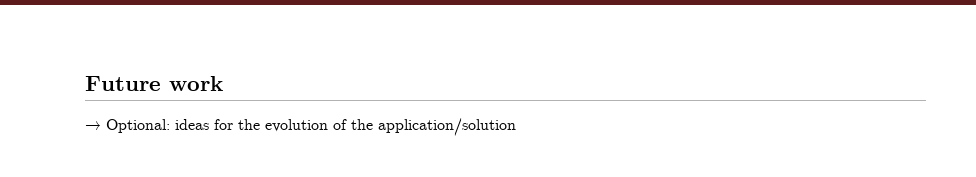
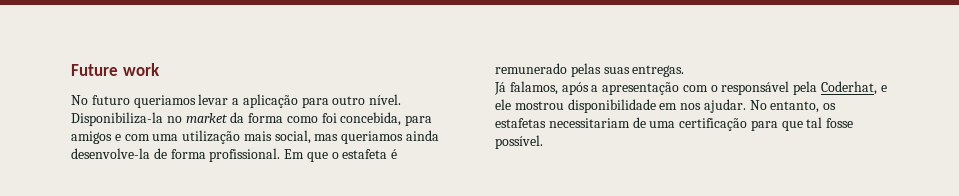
[85,118,516,136] → Optional: ideas for the evolution of the application/solution -> [71,94,402,108] [71,112,433,126] [71,130,440,144] [71,148,398,162] [495,63,685,77] [494,81,887,95] [495,99,837,113] [495,117,854,131] [495,135,543,149] No futuro queriamos levar a aplicação para outro nível. Disponibiliza-la no market da forma como foi concebida, para amigos e com uma utilização mais social, mas queriamos ainda desenvolve-la de forma profissional. Em que o estafeta é remunerado pelas suas entregas. // Já falamos, após a apresentação com o responsável pela Coderhat, e ele mostrou disponibilidade em nos ajudar. No entanto, os estafetas necessitariam de uma certificação para que tal fosse possível.

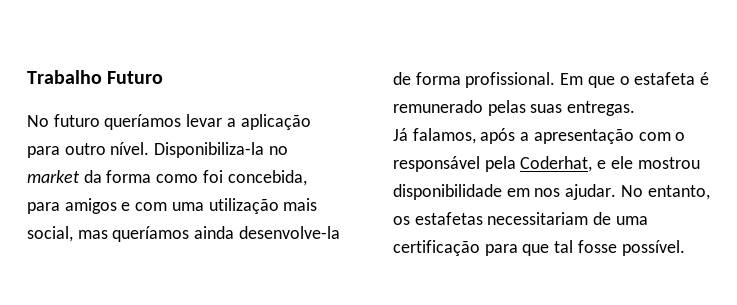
[71,63,160,76] Future work -> [27,70,164,84] Trabalho Futuro
[133,95,196,108] queriamos -> [104,114,182,130] queríamos
[341,131,404,144] queriamos -> [112,226,190,242] queríamos

